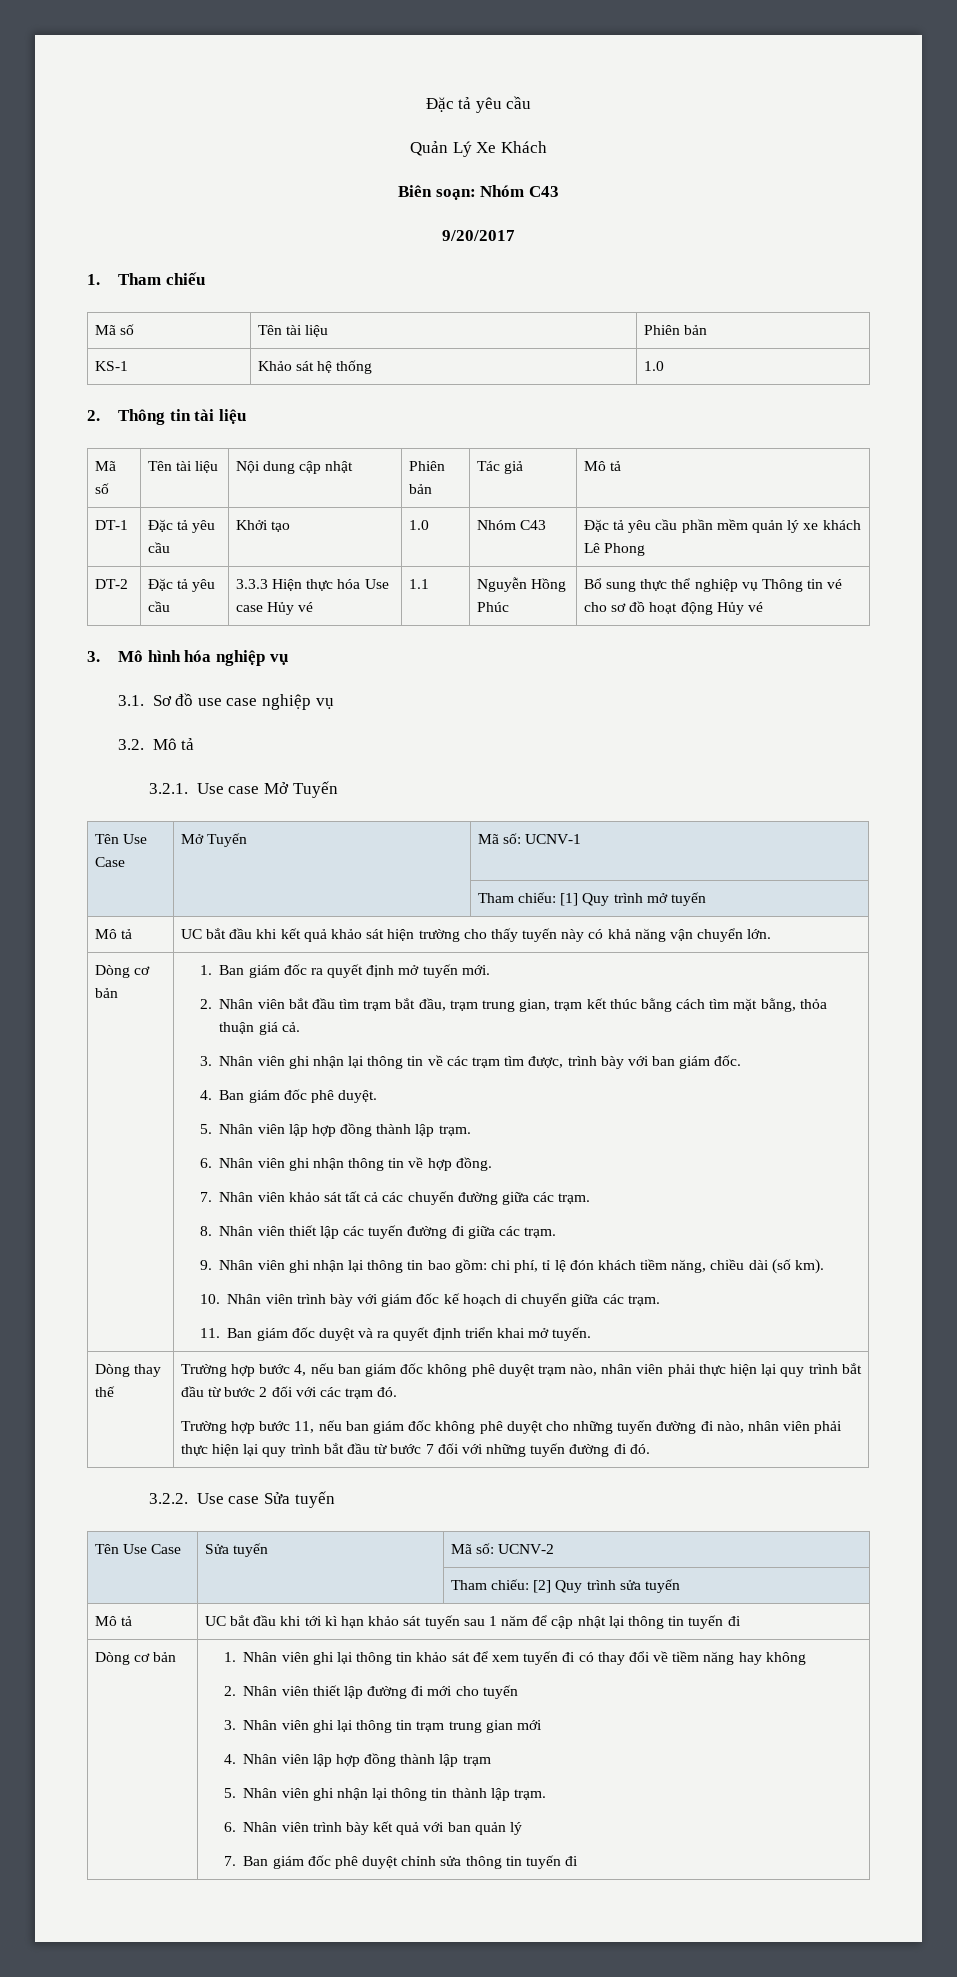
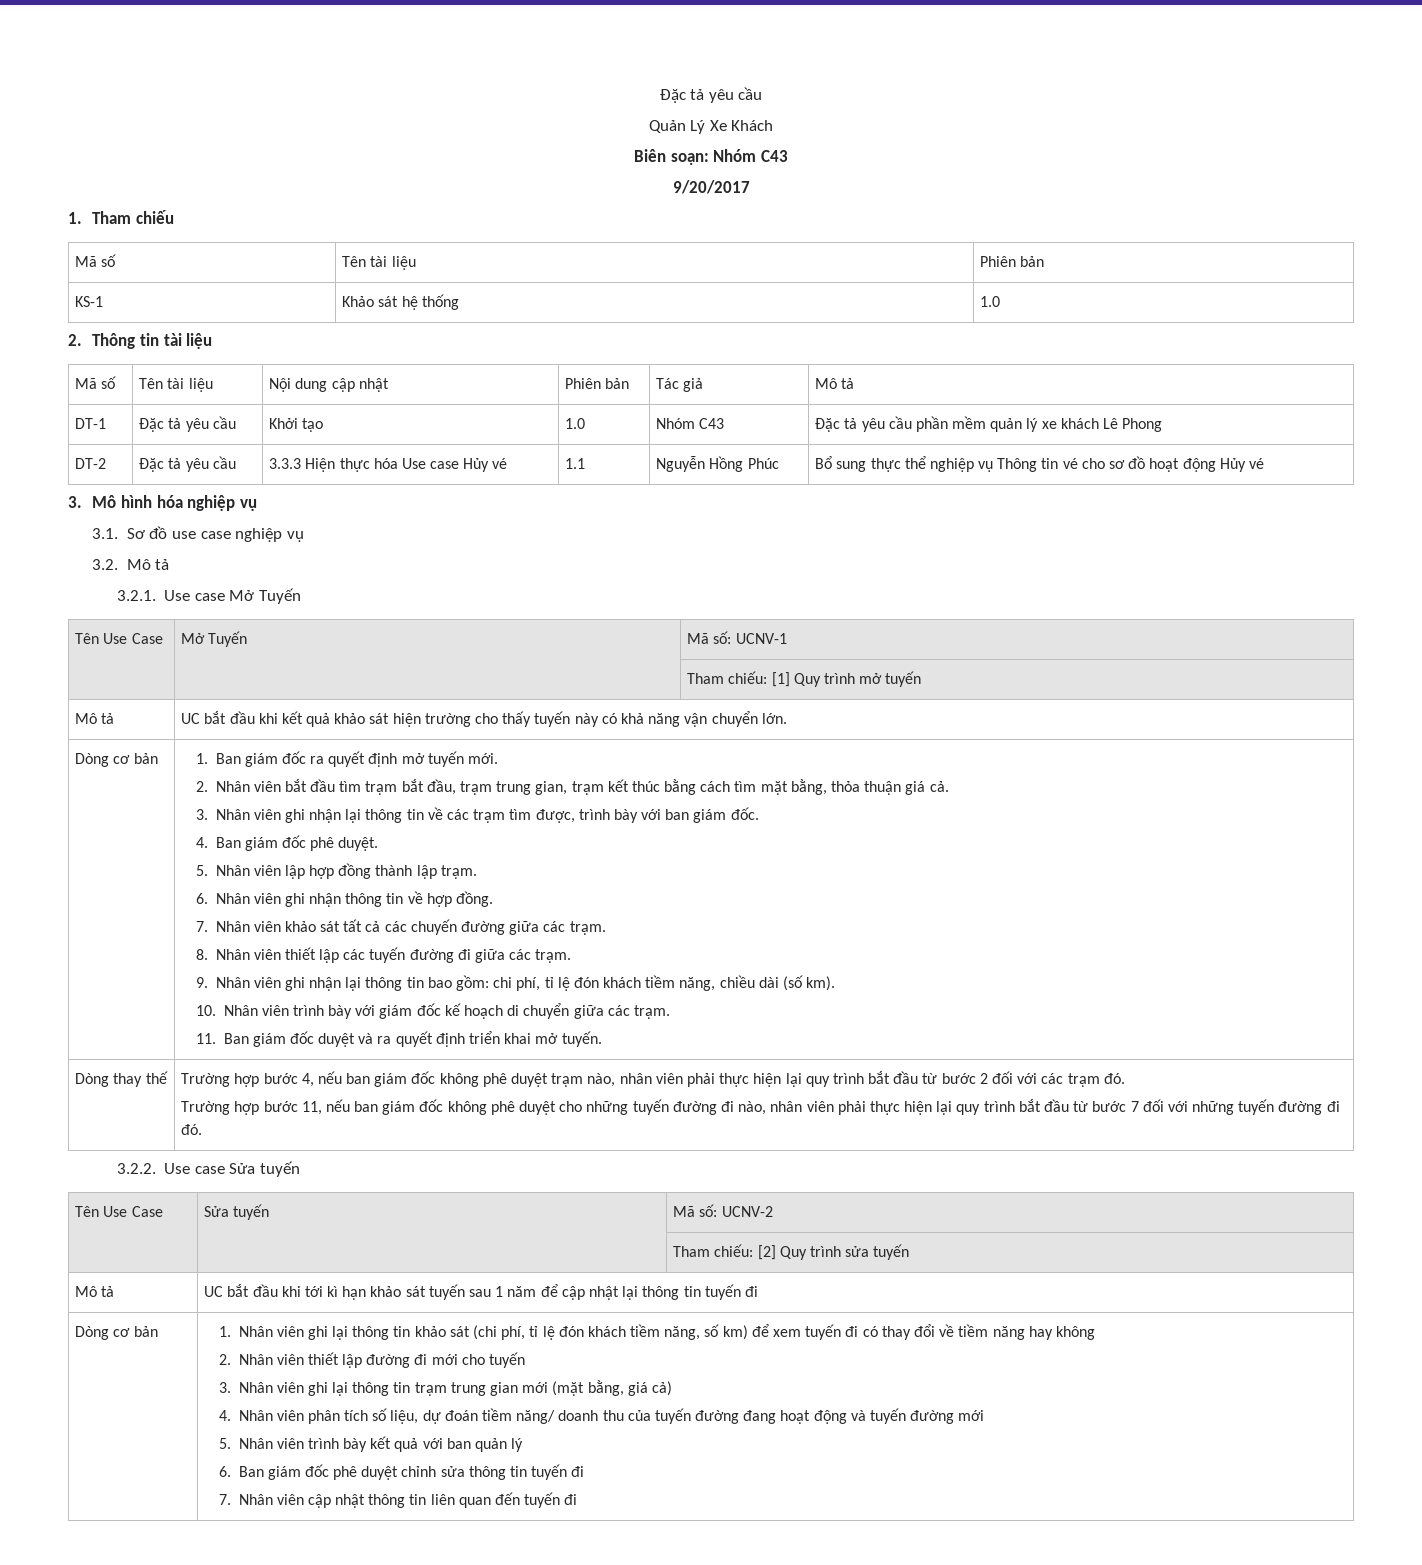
(470, 1657) none -> [473,1324,748,1340] (chi phí, tỉ lệ đón khách tiềm năng, số km)
(542, 1725) none -> [552,1380,672,1396] (mặt bằng, giá cả)
[312,1753,491,1767] [223,1788,546,1801] [223,1822,236,1832] lập hợp đồng thành lập trạm // 5. Nhân viên ghi nhận lại thông tin thành lập trạm. // 6. -> [307,1408,985,1424] [218,1438,231,1449] phân tích số liệu, dự đoán tiềm năng/ doanh thu của tuyến đường đang hoạt động và tuyến đường mới // 5.
[223,1856,236,1866] 7. -> [218,1466,231,1477] 6.
(579, 1861) none -> [218,1492,578,1508] // 7. Nhân viên cập nhật thông tin liên quan đến tuyến đi

